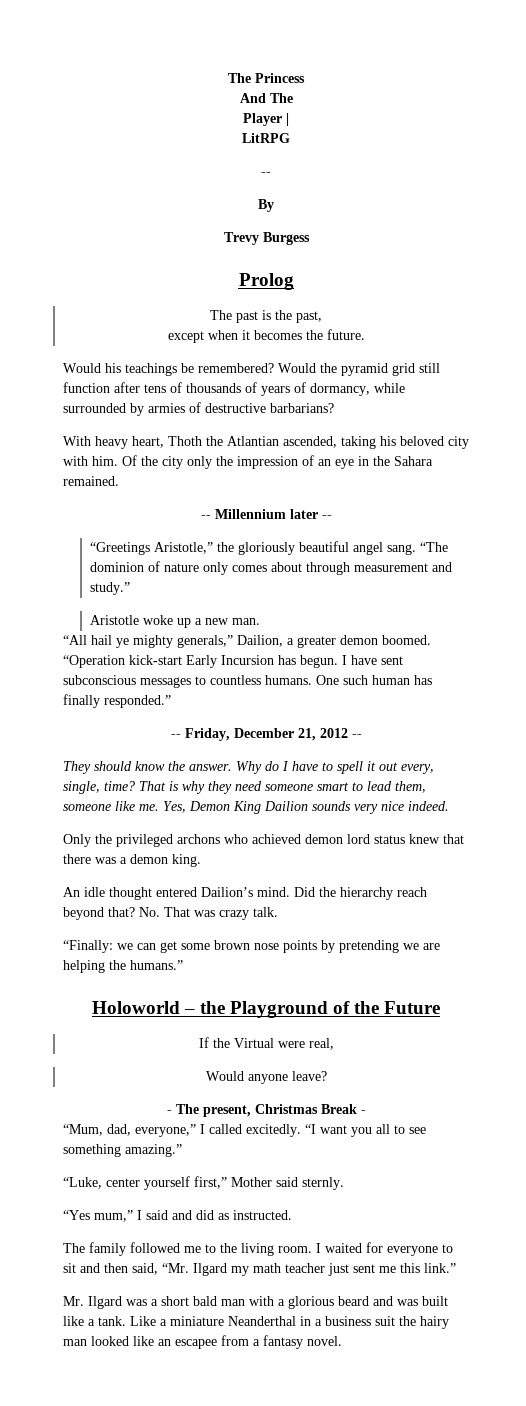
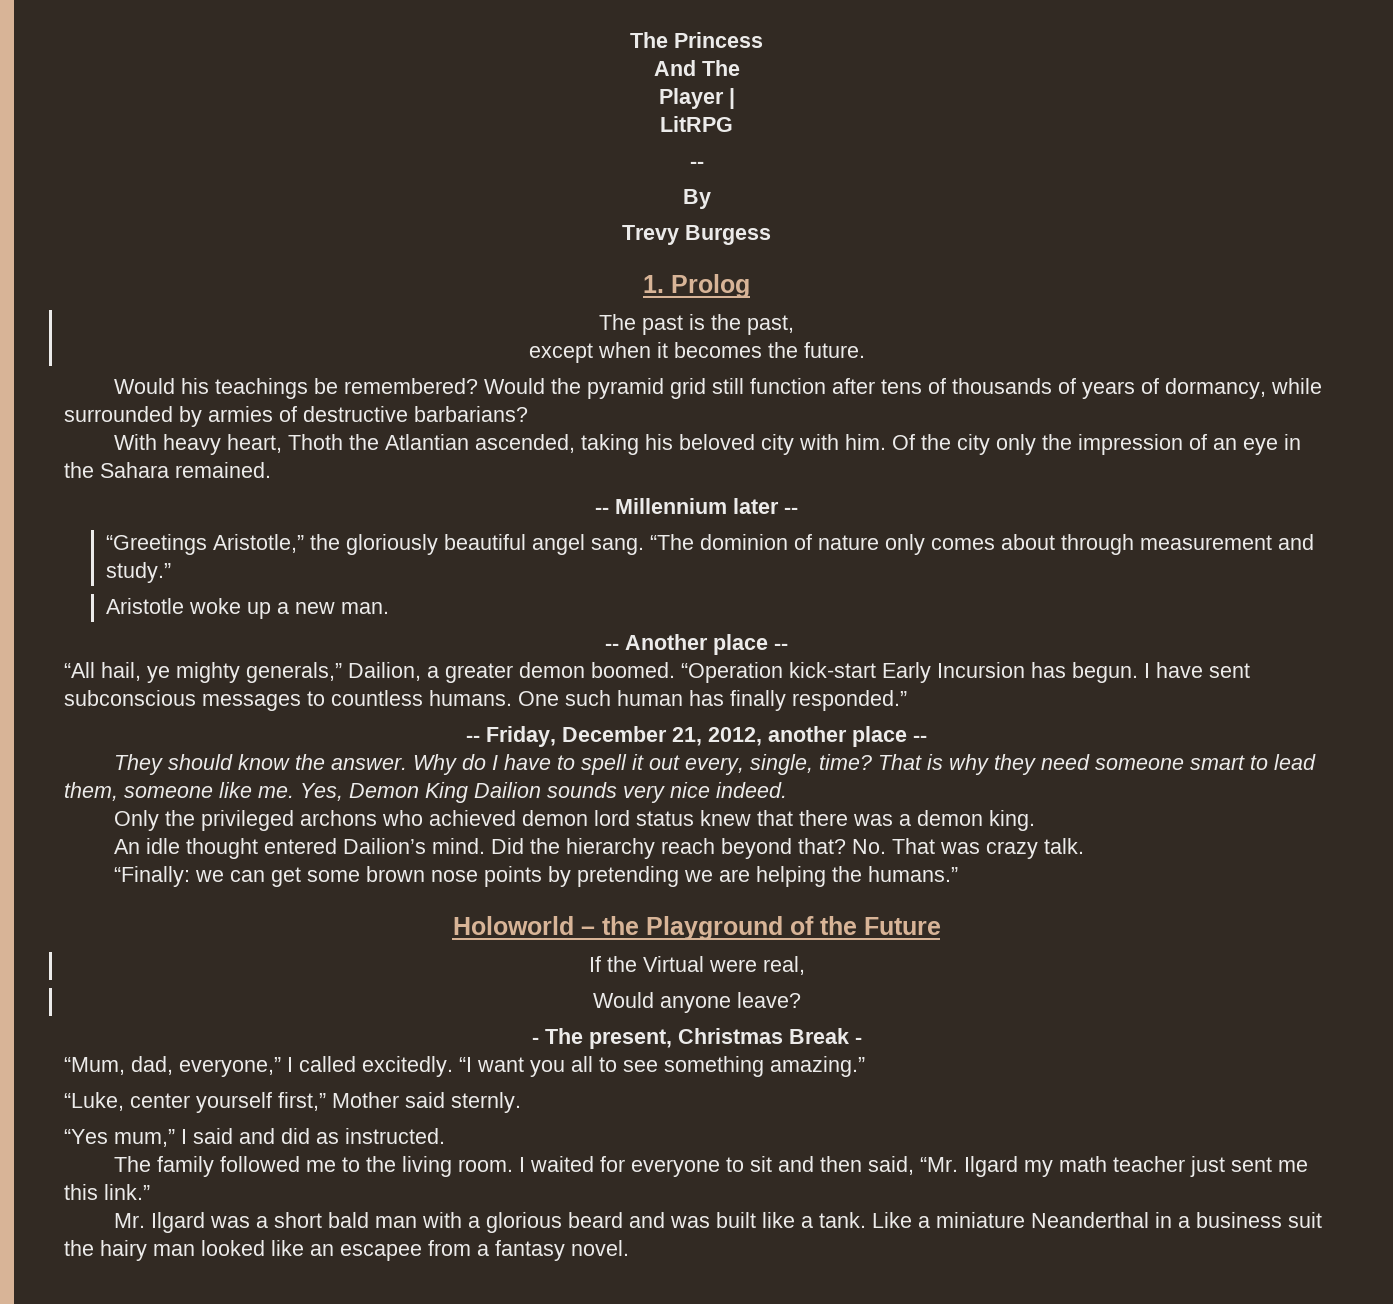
(310, 238) none -> [643,275,664,293] 1.
(260, 621) none -> [605,634,788,655] // -- Another place --
[91,635,112,645] hail -> [101,662,141,681] hail,
[319,728,348,738] 2012 -> [708,726,907,747] 2012, another place

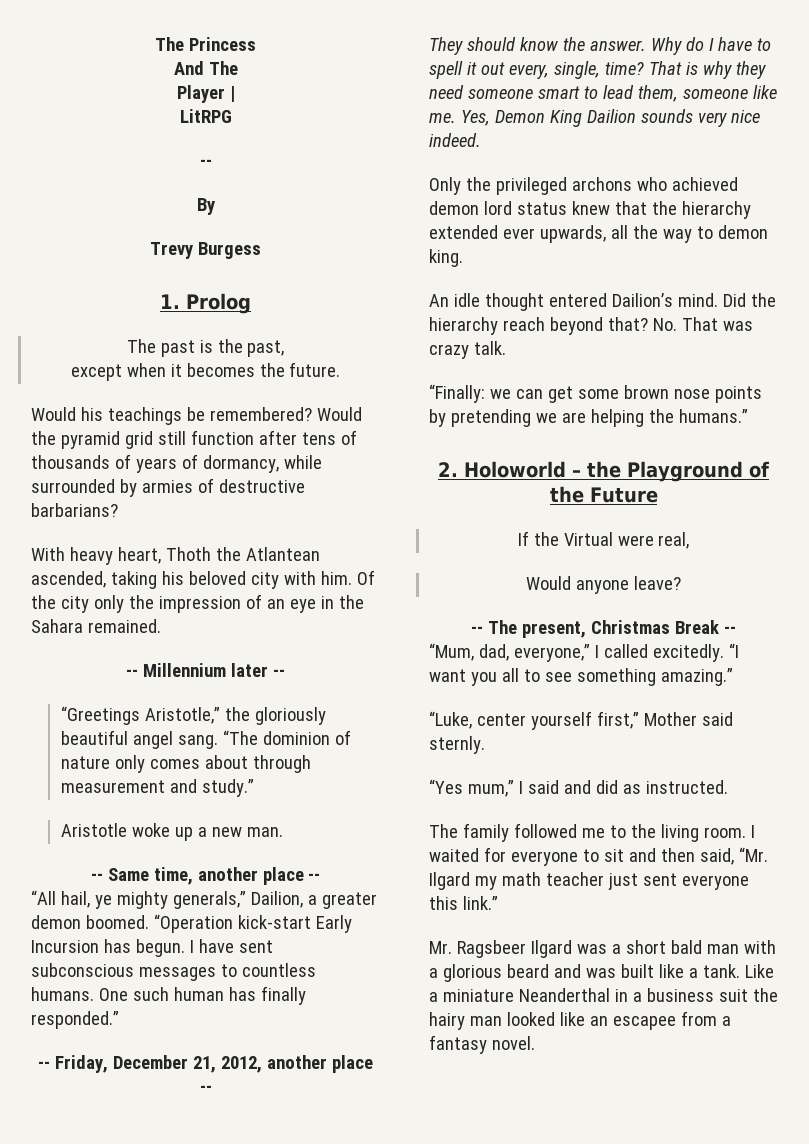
[384,434,469,450] Atlantian -> [245,547,320,561] Atlantean
[625,634,708,650] Another -> [107,867,258,885] Same time, another
[798,810,911,826] there was a -> [651,201,751,219] [429,225,713,243] the hierarchy extended ever upwards, all the way to
(958, 874) none -> [438,462,458,477] 2.
[531,1037,539,1044] - -> [471,626,484,634] --
[854,1037,862,1044] - -> [723,626,736,634] --
[1277,1160,1308,1172] me -> [681,875,749,890] everyone
(145, 1220) none -> [456,940,526,958] Ragsbeer

